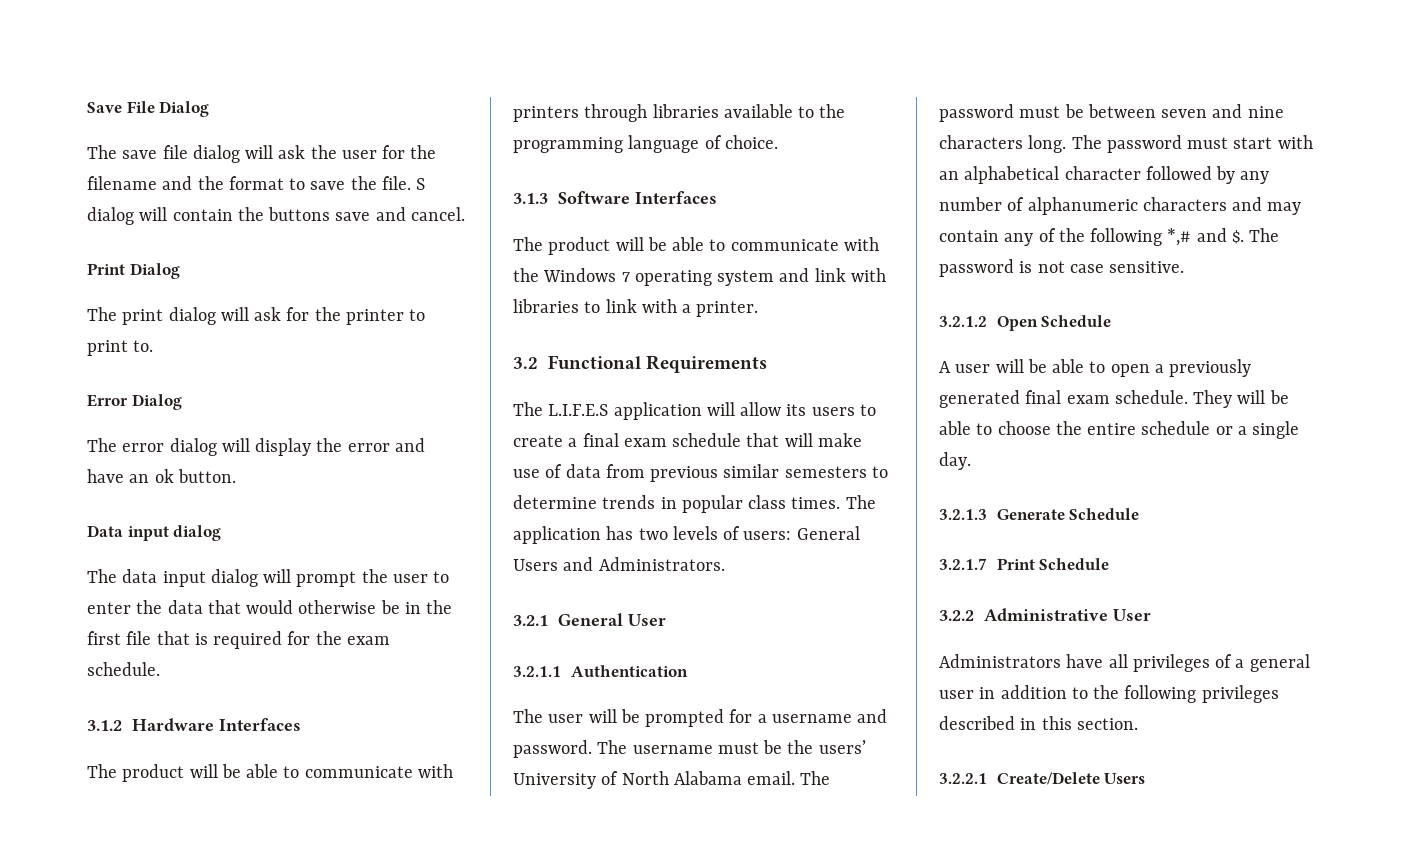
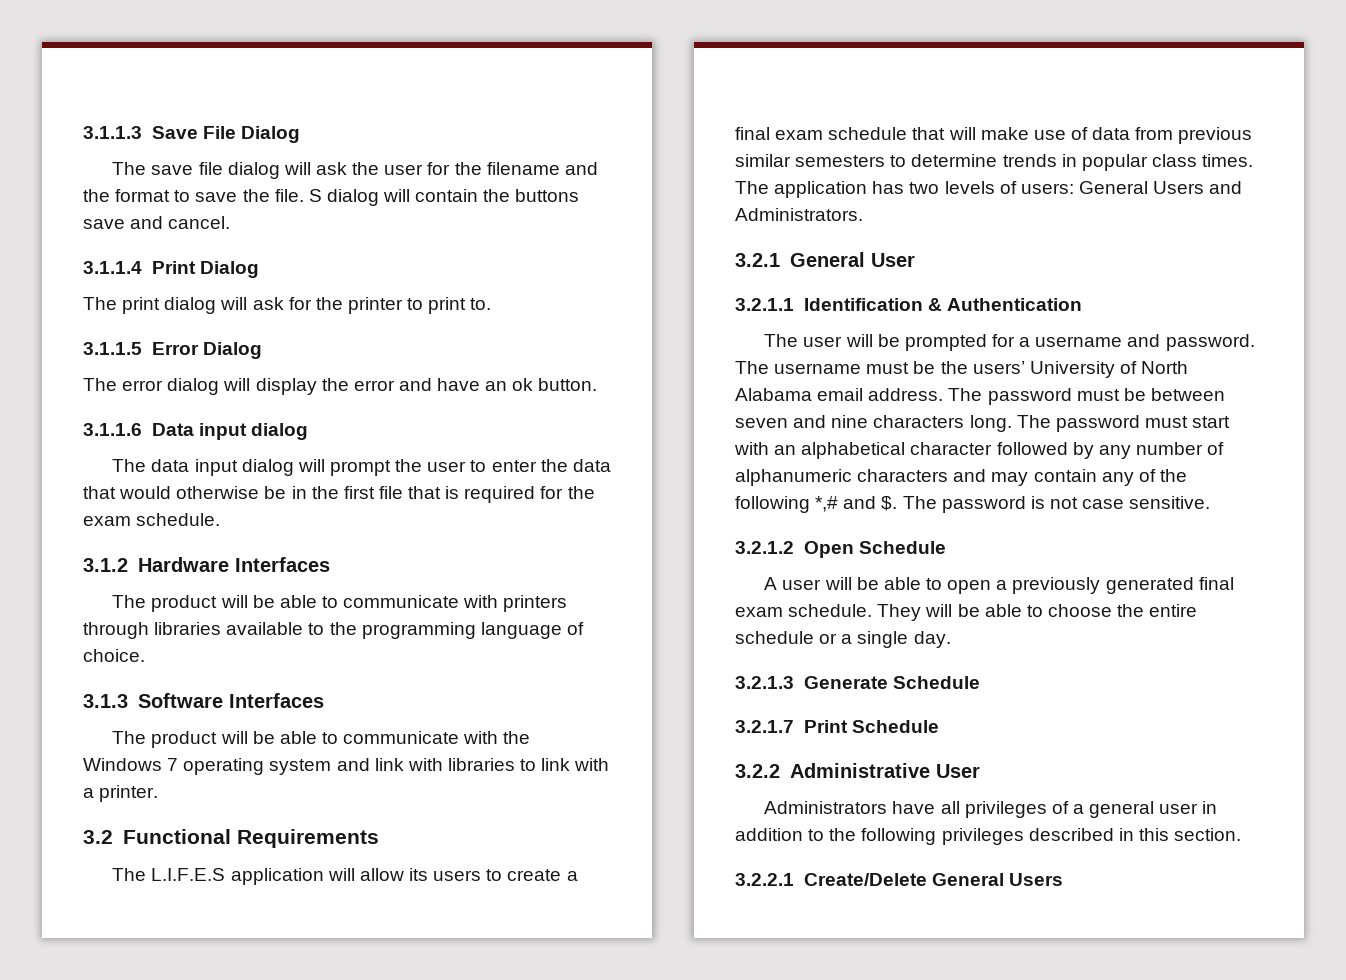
(87, 107) none -> [83,126,142,139] 3.1.1.3
(465, 214) none -> [83,261,142,274] 3.1.1.4
(154, 346) none -> [83,342,142,355] 3.1.1.5
(236, 476) none -> [83,423,142,436] 3.1.1.6
(561, 671) none -> [803,298,942,311] Identification &
[747,771,796,785] email. -> [817,388,944,401] email address.
(1100, 778) none -> [931,873,1004,886] General

